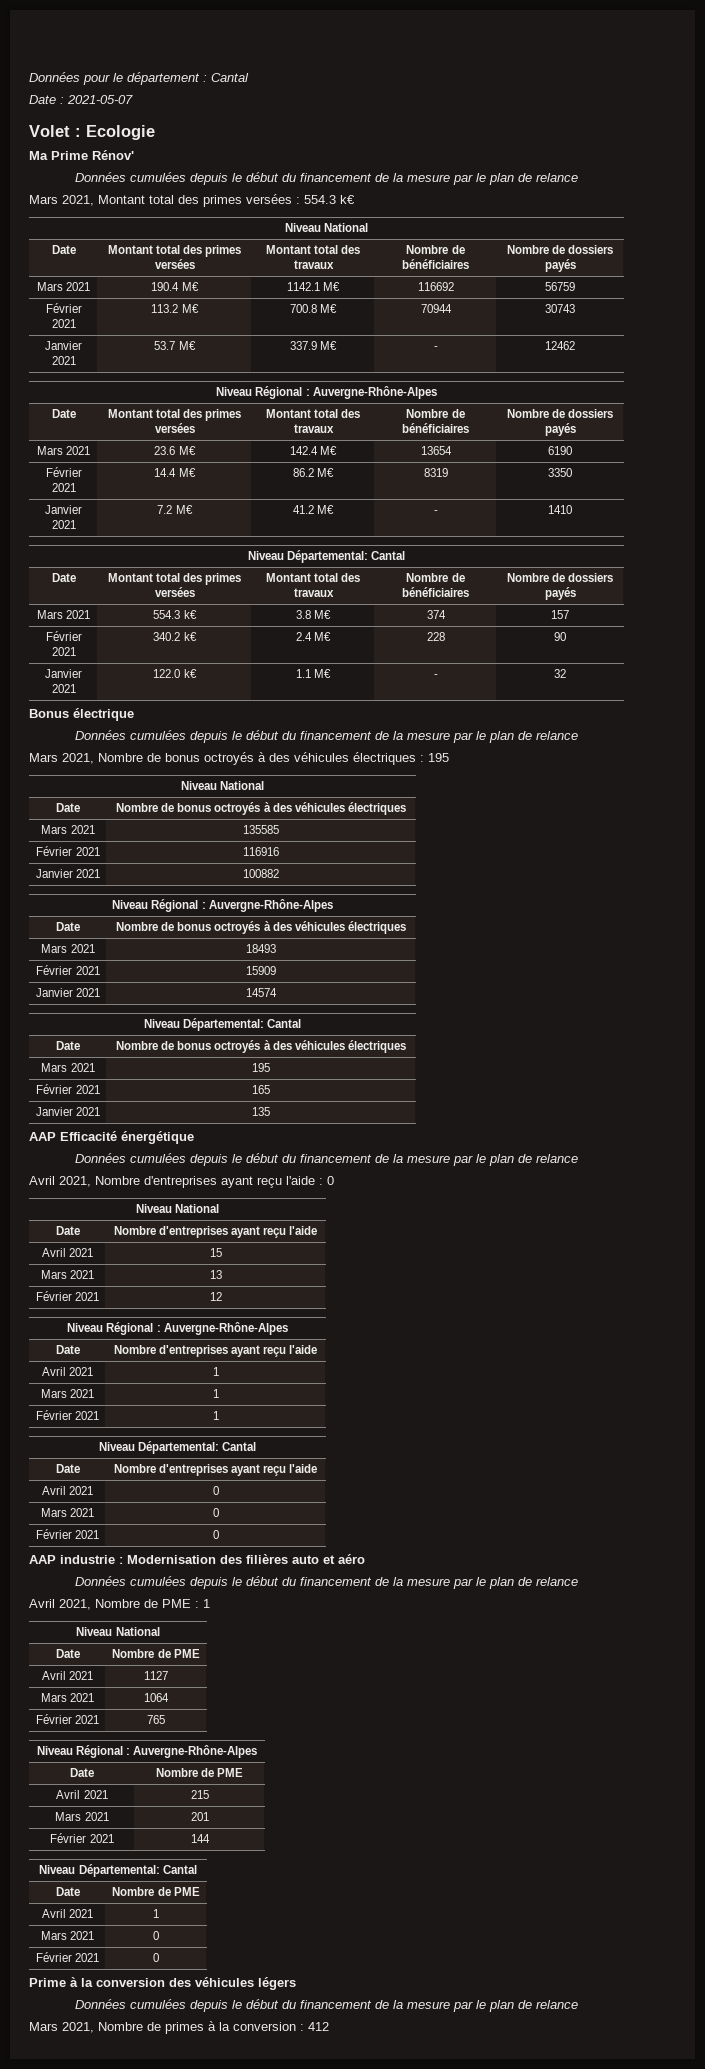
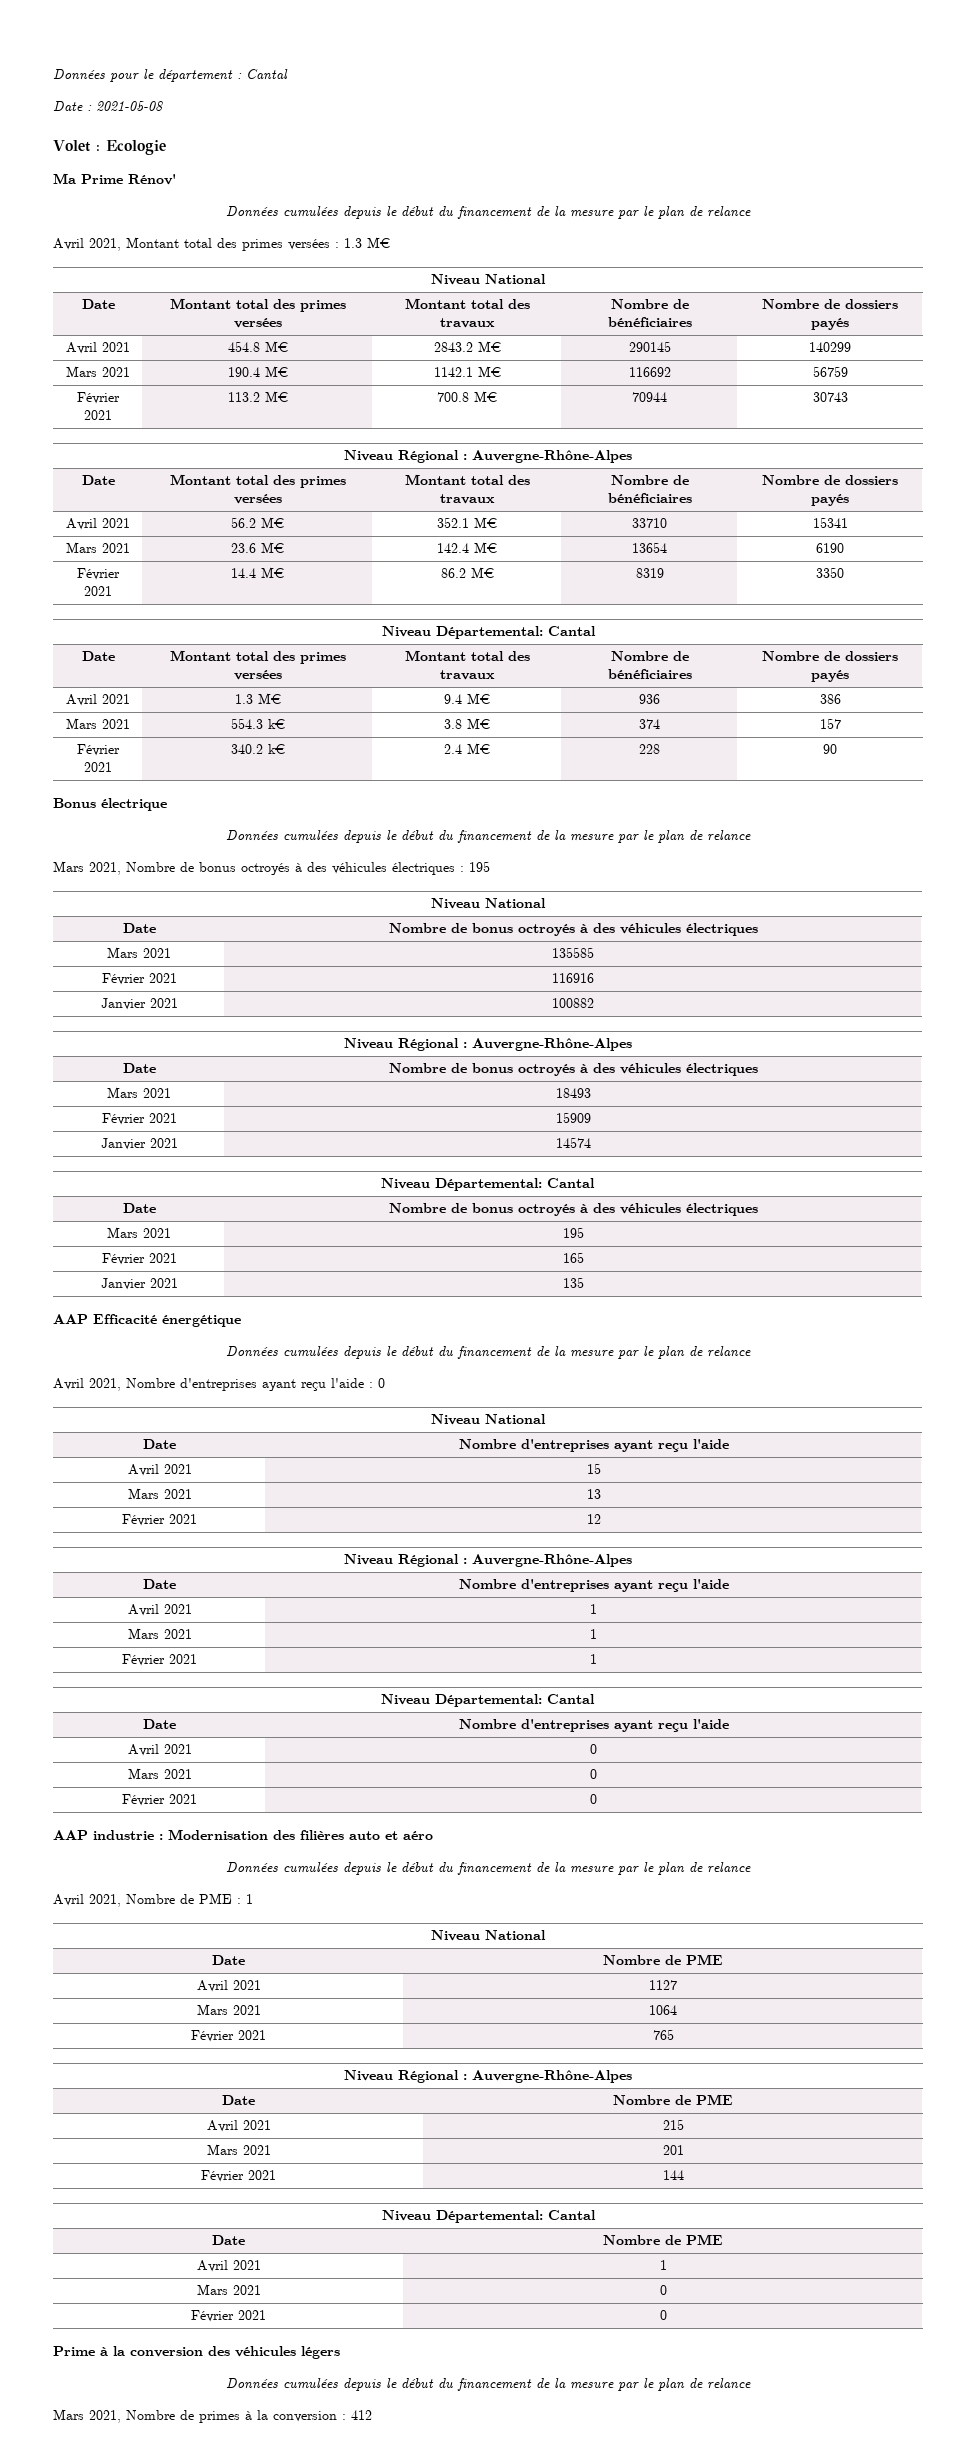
[67,95,133,104] 2021-05-07 -> [96,101,163,111] 2021-05-08
[29,195,58,204] Mars -> [53,238,84,250] Avril
[304,195,355,204] 554.3 k€ -> [344,237,390,248] 1.3 M€
(576, 265) none -> [66,342,130,354] [227,341,288,352] [433,341,501,352] [628,341,671,352] [809,342,851,352] // Avril 2021 | 454.8 M€ | 2843.2 M€ | 290145 | 140299
[45,341,82,350] [51,356,76,365] [154,341,196,350] [289,341,338,350] [433,346,438,350] [545,341,575,350] // Janvier 2021 | 53.7 M€ | 337.9 M€ | - | 12462 -> (848, 397) none
(576, 429) none -> [66,518,130,530] [230,517,284,528] [437,517,497,528] [632,518,667,528] [812,517,848,528] // Avril 2021 | 56.2 M€ | 352.1 M€ | 33710 | 15341
[45,505,82,514] [51,520,76,529] [157,505,193,514] [292,505,335,514] [433,510,438,514] [548,505,572,514] // Janvier 2021 | 7.2 M€ | 41.2 M€ | - | 1410 -> (844, 572) none
(576, 593) none -> [66,694,130,706] [234,693,281,704] [444,693,490,704] [639,694,660,704] [819,694,841,704] // Avril 2021 | 1.3 M€ | 9.4 M€ | 936 | 386
[45,669,82,678] [51,684,76,693] [153,669,197,678] [295,669,332,678] [433,674,438,678] [554,669,566,678] // Janvier 2021 | 122.0 k€ | 1.1 M€ | - | 32 -> (837, 749) none

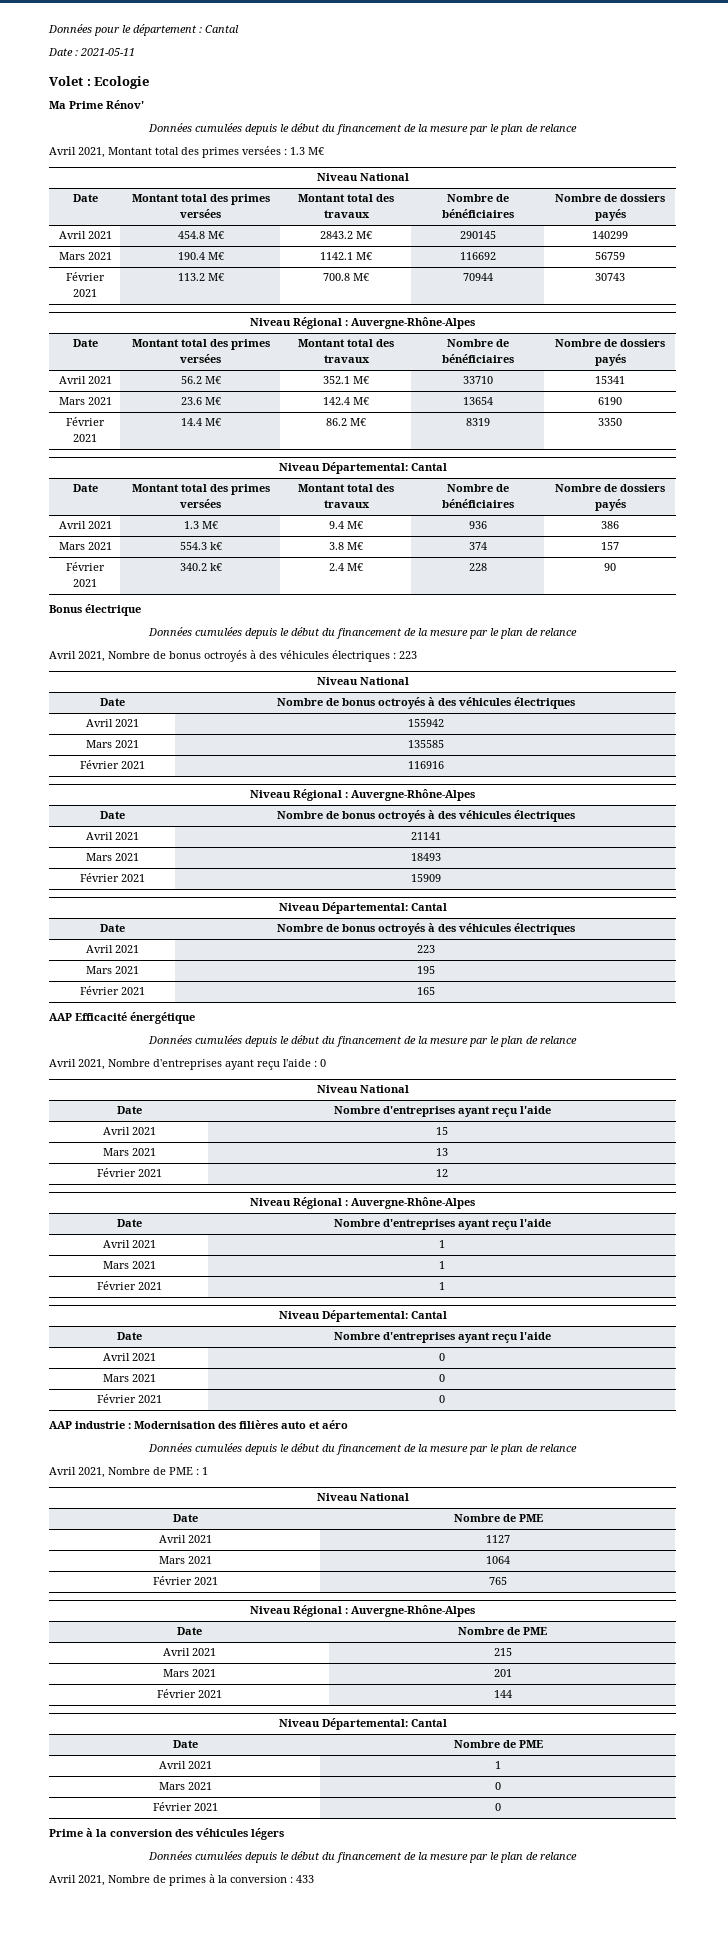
[96,101,163,111] 2021-05-08 -> [80,48,135,56] 2021-05-11
[53,861,84,872] Mars -> [49,651,76,659] Avril
[469,861,490,872] 195 -> [399,651,417,659] 223
(758, 929) none -> [86,719,139,727] [407,719,444,727] // Avril 2021 | 155942
[100,998,178,1010] [552,998,594,1008] // Janvier 2021 | 100882 -> (444, 765) none
(758, 1069) none -> [86,832,139,840] [410,832,441,840] // Avril 2021 | 21141
[100,1138,178,1150] [555,1137,591,1148] // Janvier 2021 | 14574 -> (441, 878) none
(758, 1209) none -> [86,945,139,953] [416,945,435,953] // Avril 2021 | 223
[100,1278,178,1290] [562,1277,584,1288] // Janvier 2021 | 135 -> (435, 991) none
[53,2409,84,2420] Mars -> [49,1875,76,1883] Avril
[351,2410,372,2420] 412 -> [296,1875,314,1883] 433

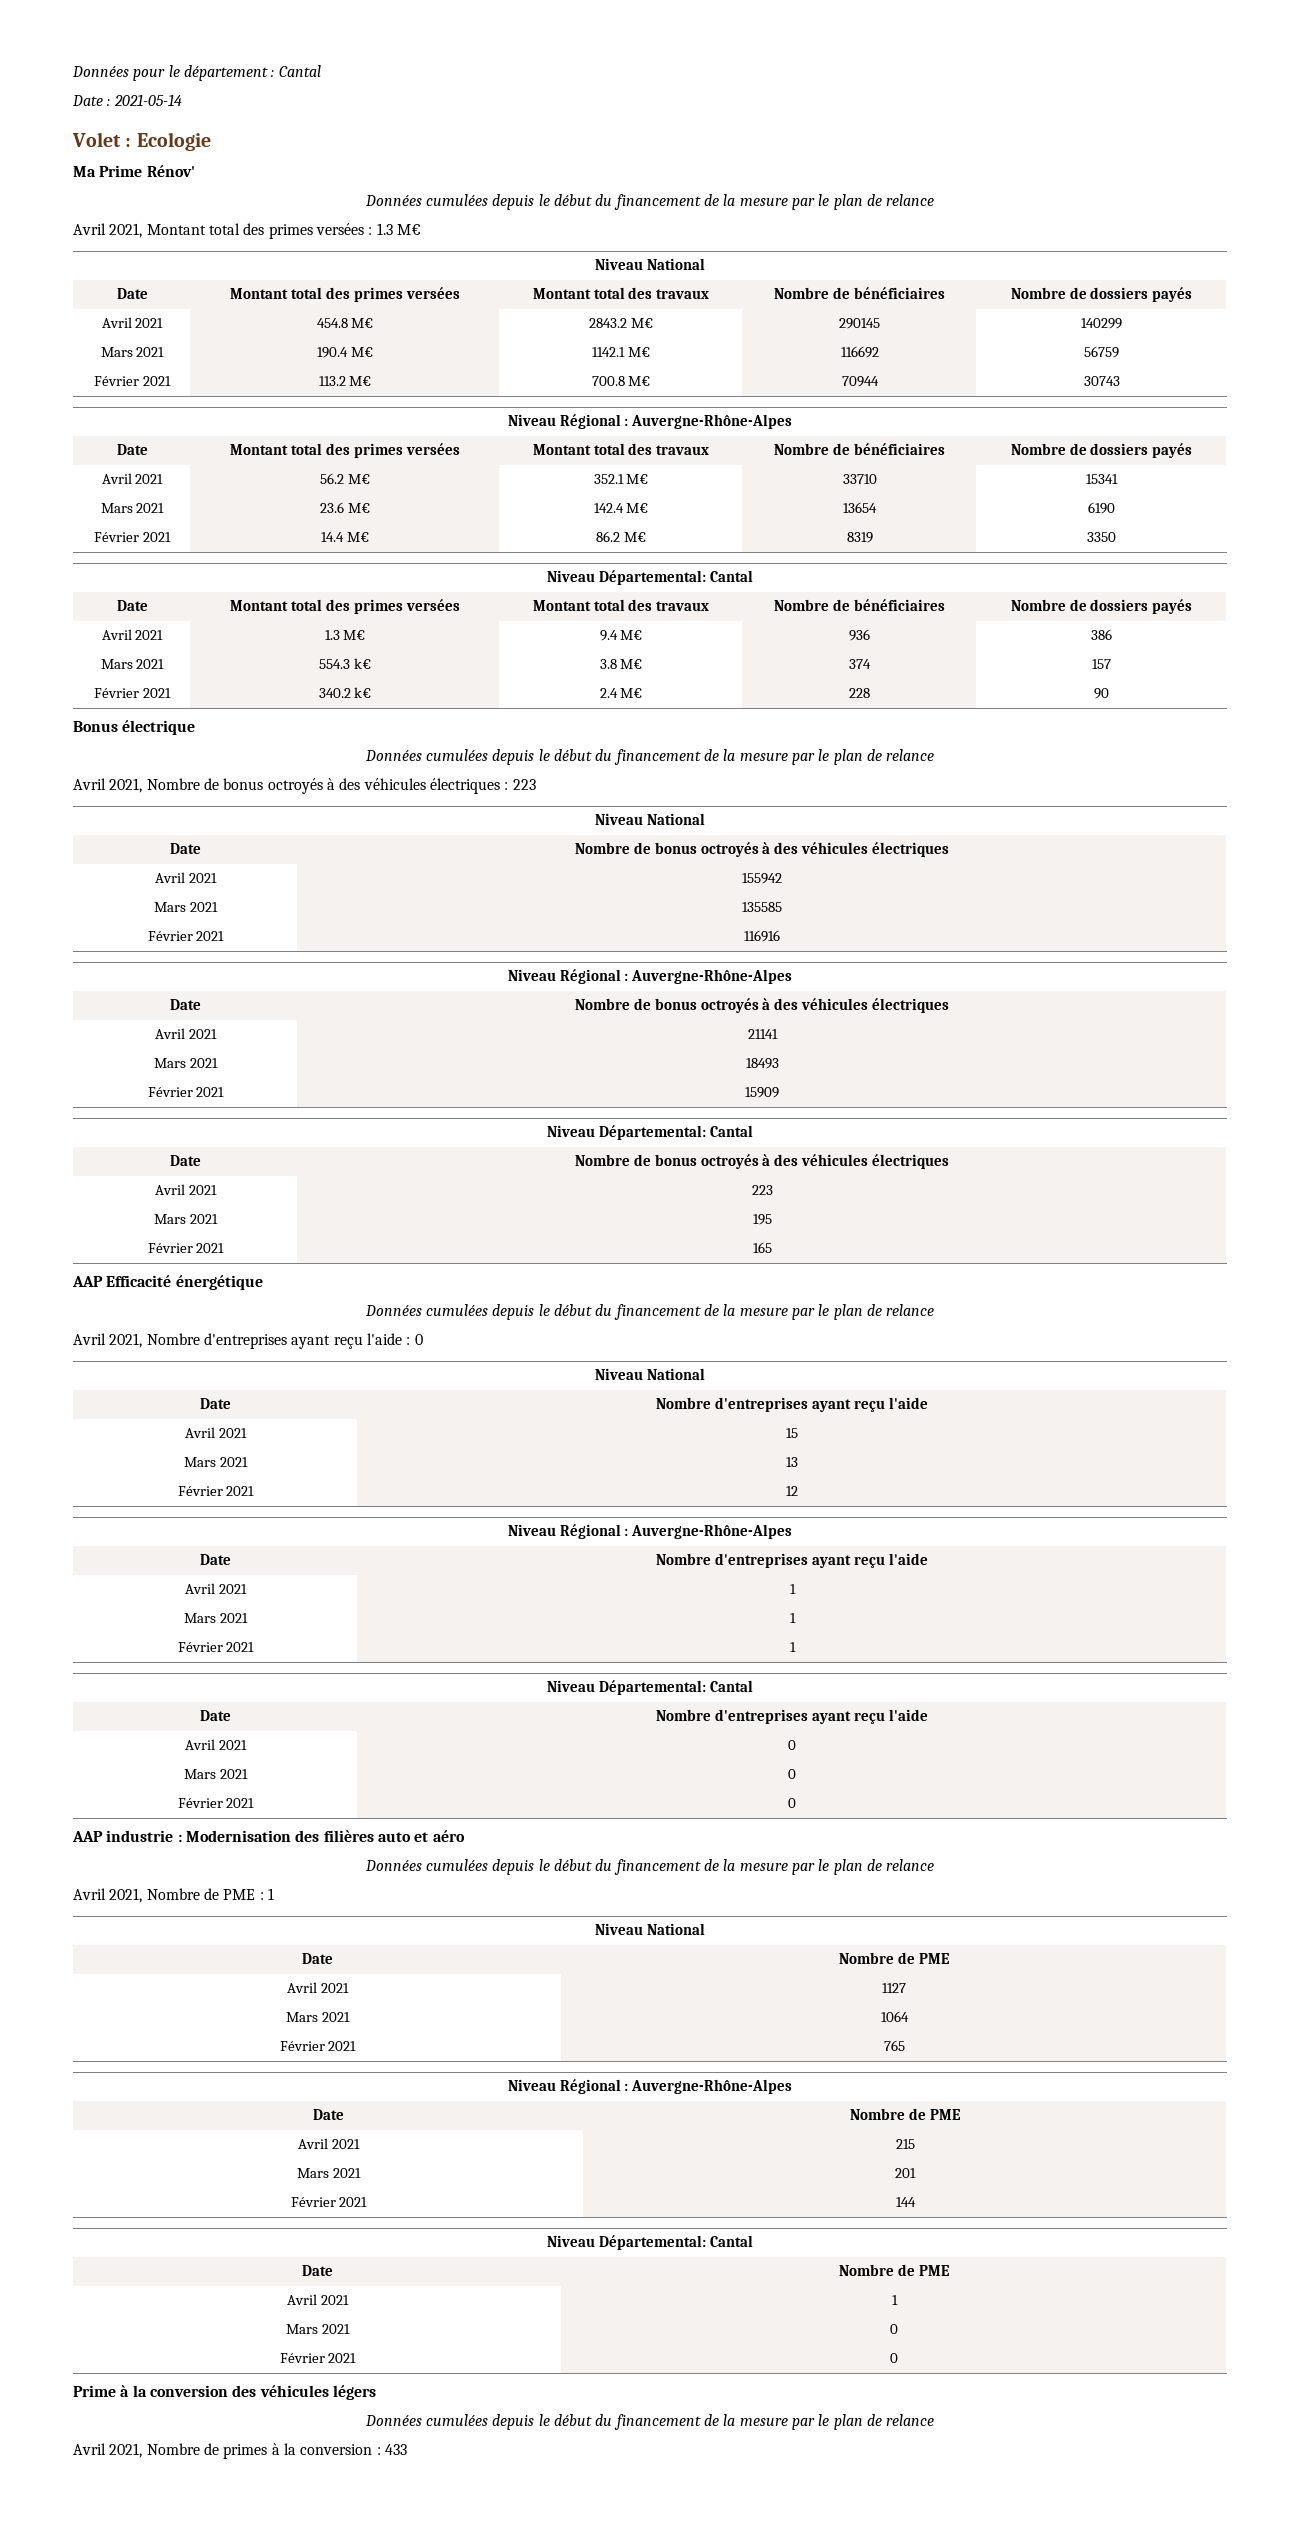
[80,48,135,56] 2021-05-11 -> [113,94,182,106] 2021-05-14

